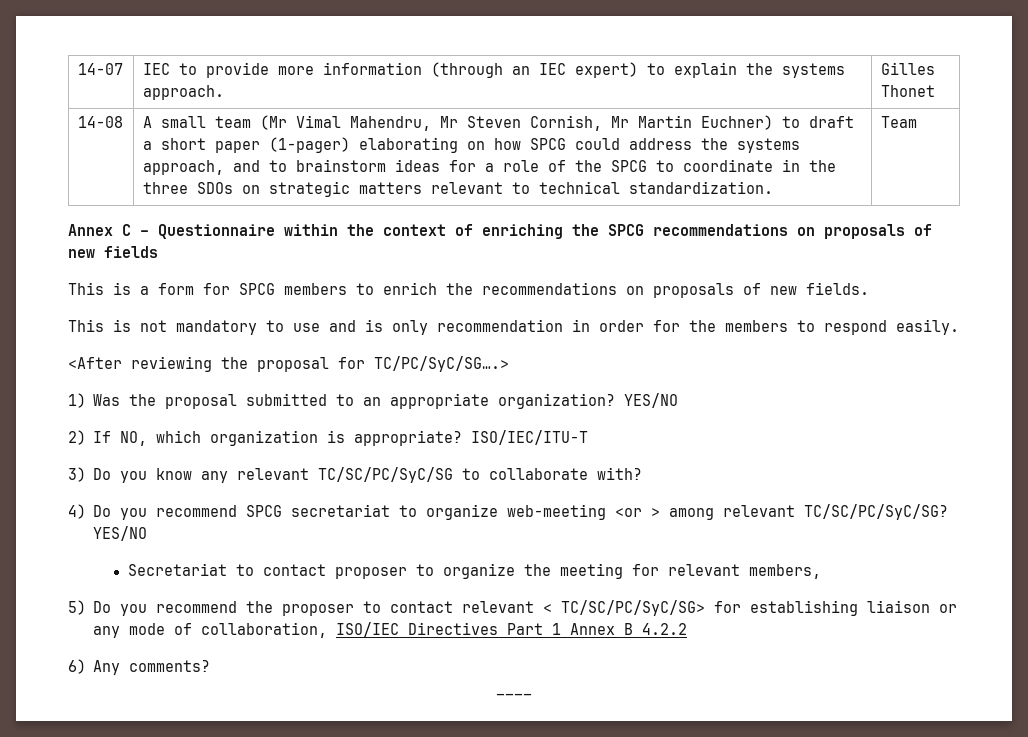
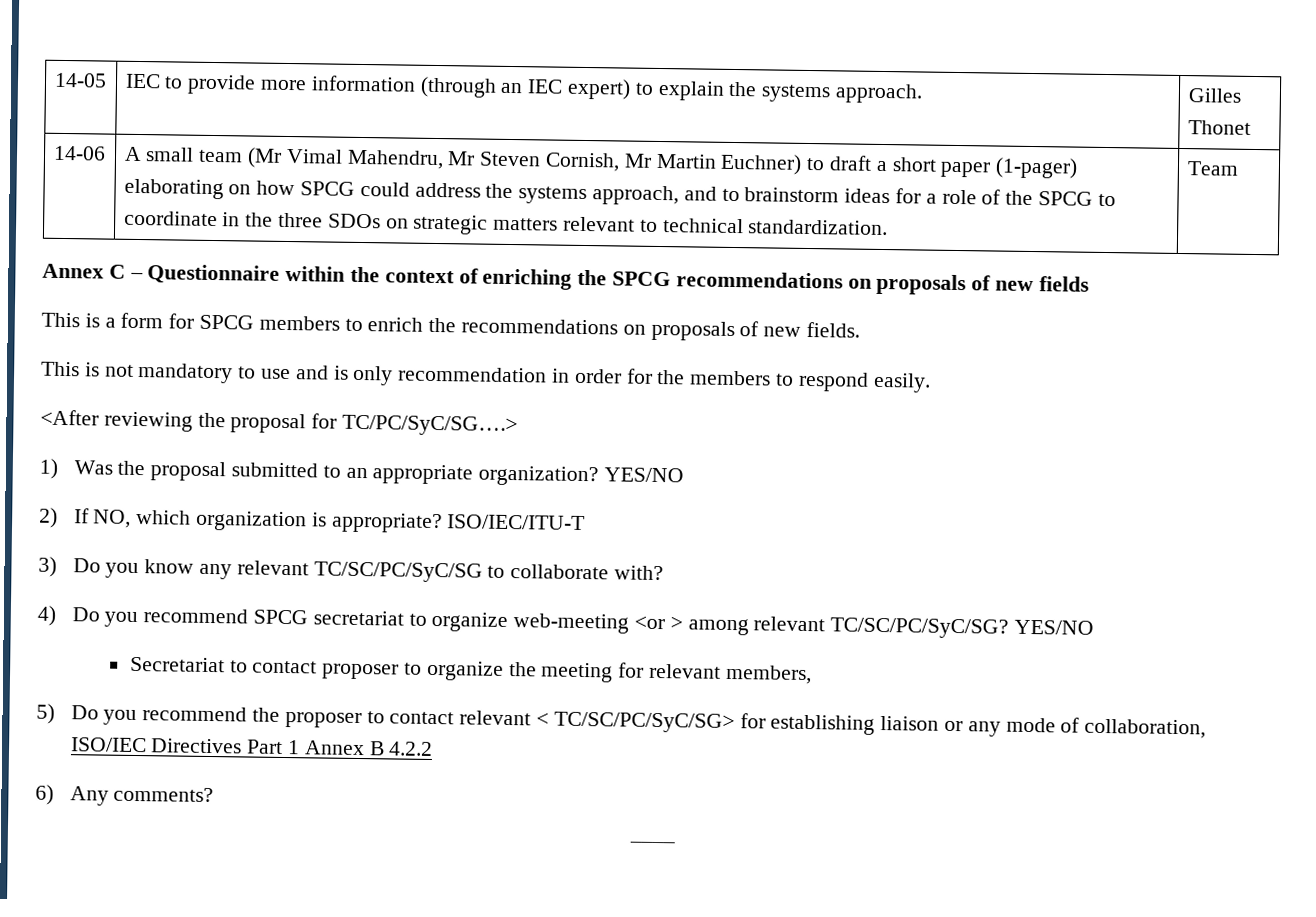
[77,63,123,75] 14-07 -> [53,72,107,88] 14-05
[77,116,123,128] 14-08 -> [52,145,106,161] 14-06

